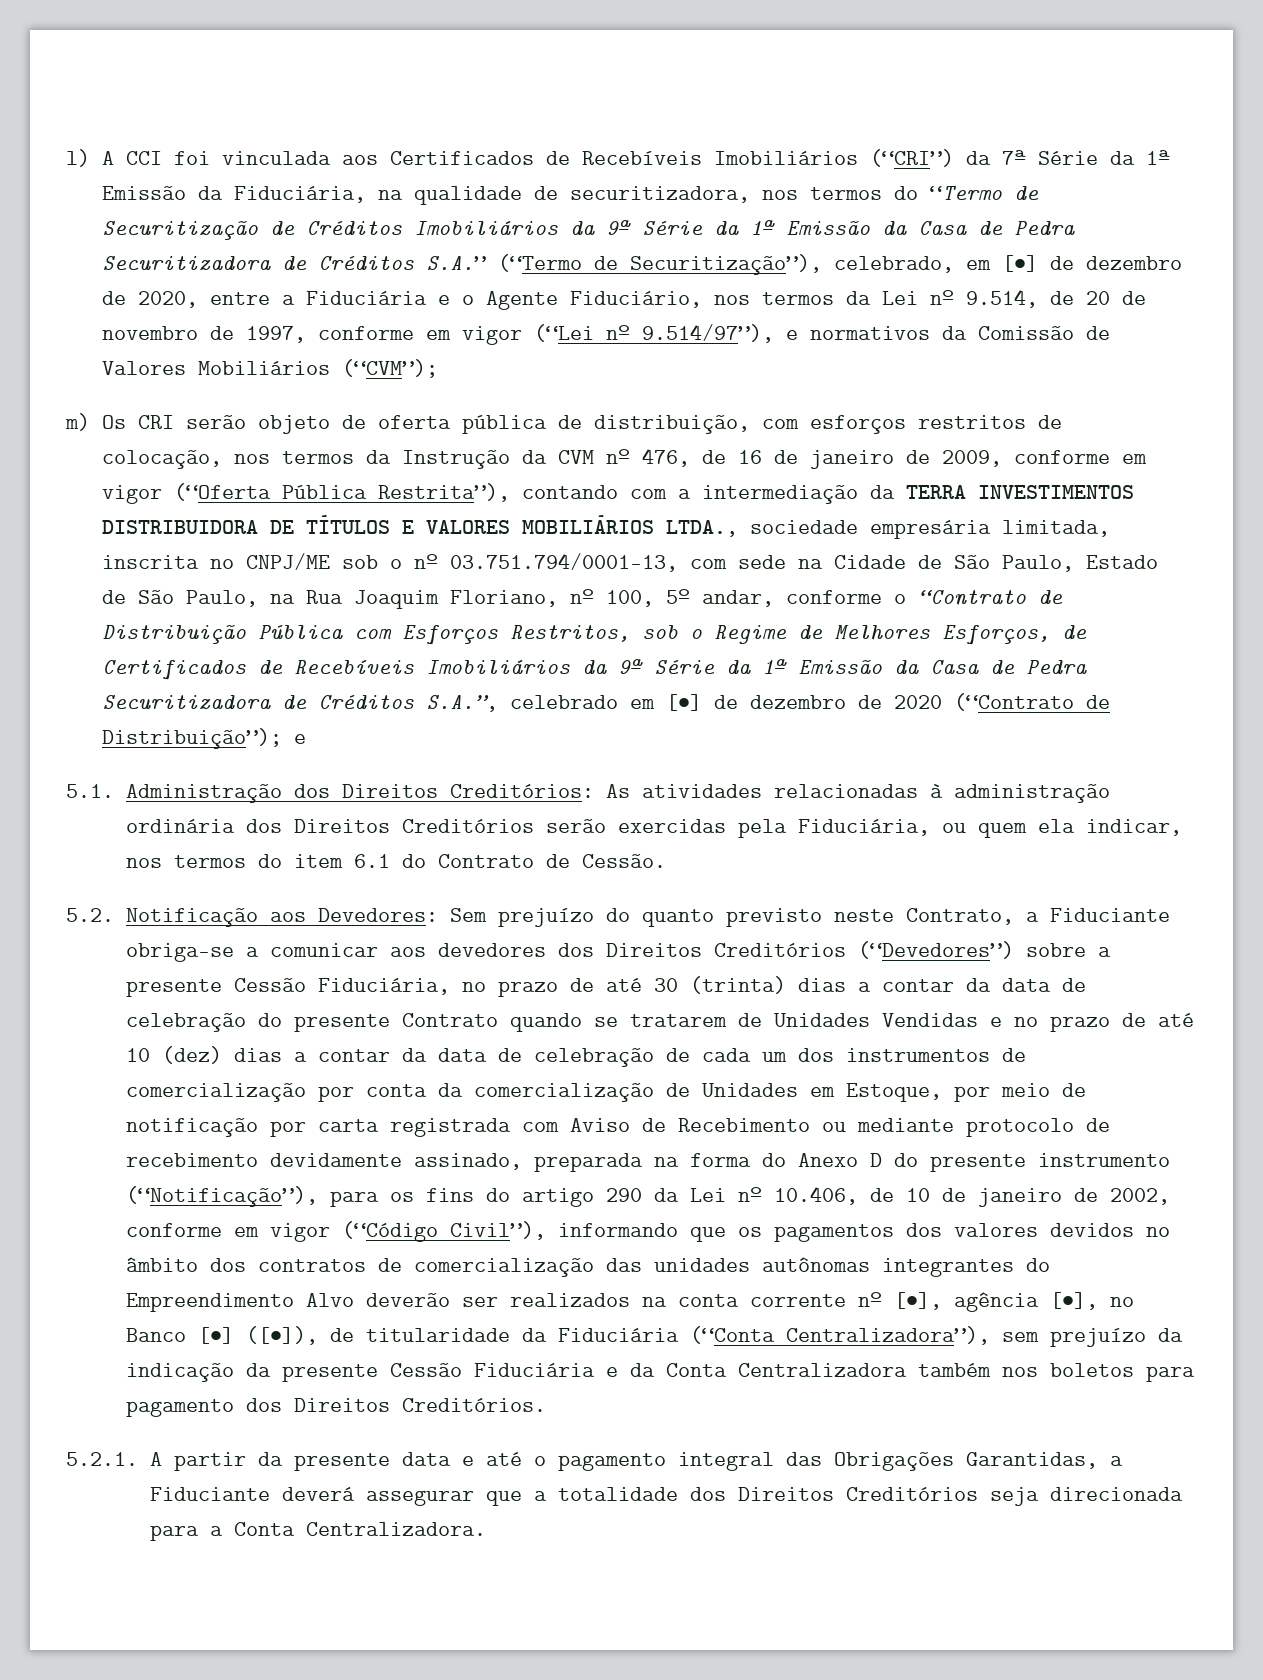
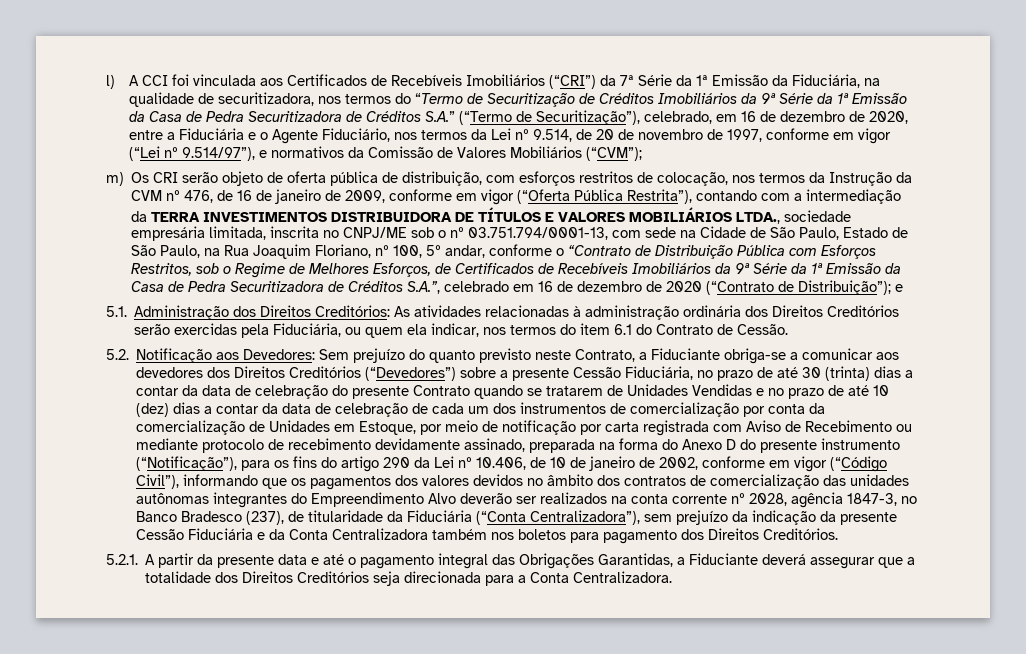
[1002,255,1039,272] [•] -> [741,111,757,122] 16
[666,694,703,711] [•] -> [538,281,554,292] 16
[893,1292,1134,1312] [125,1326,318,1345] [•], agência [•], no Banco [•] ([•]), -> [749,492,918,508] [136,511,285,525] 2028, agência 1847-3, no Banco Bradesco (237),

